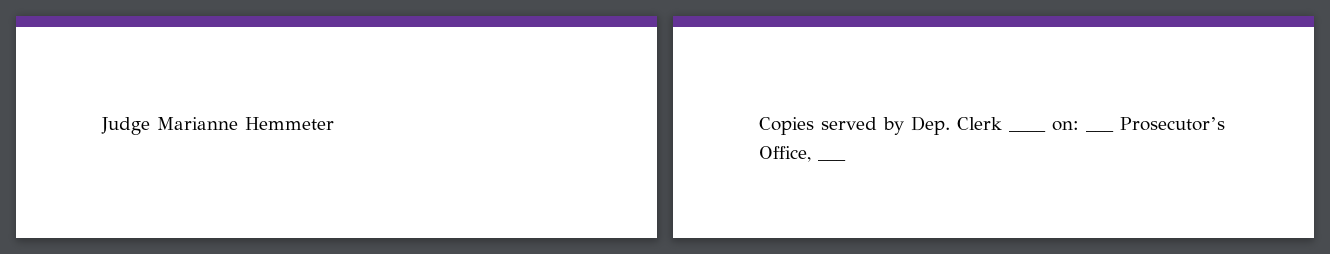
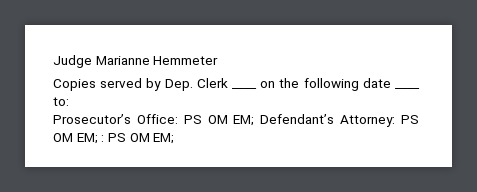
[1052,117,1225,132] [759,146,846,162] on: ___ Prosecutor’s Office, ___ -> [260,78,391,91] [394,88,420,89] [53,97,69,106] [53,114,419,127] [53,133,175,144] on the following date ____ to: // Prosecutor’s Office: PS OM EM; Defendant’s Attorney: PS OM EM; : PS OM EM;

